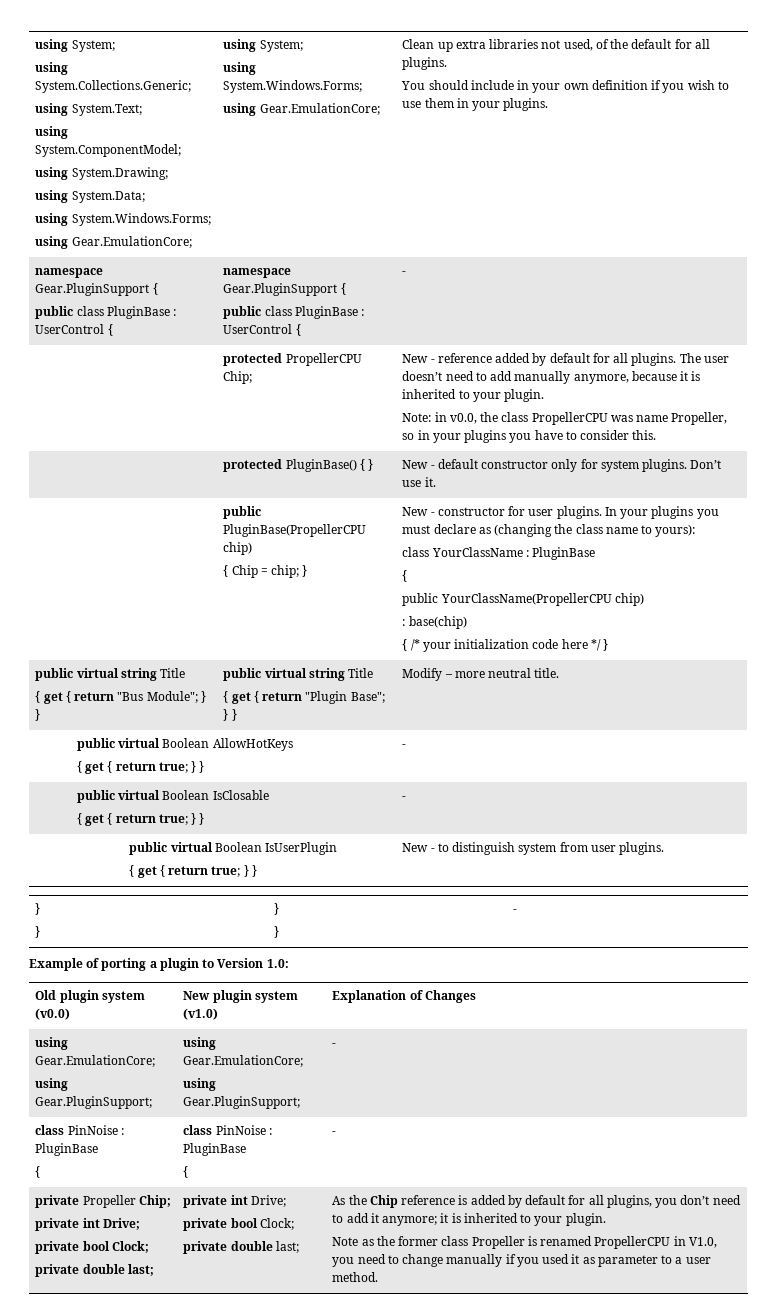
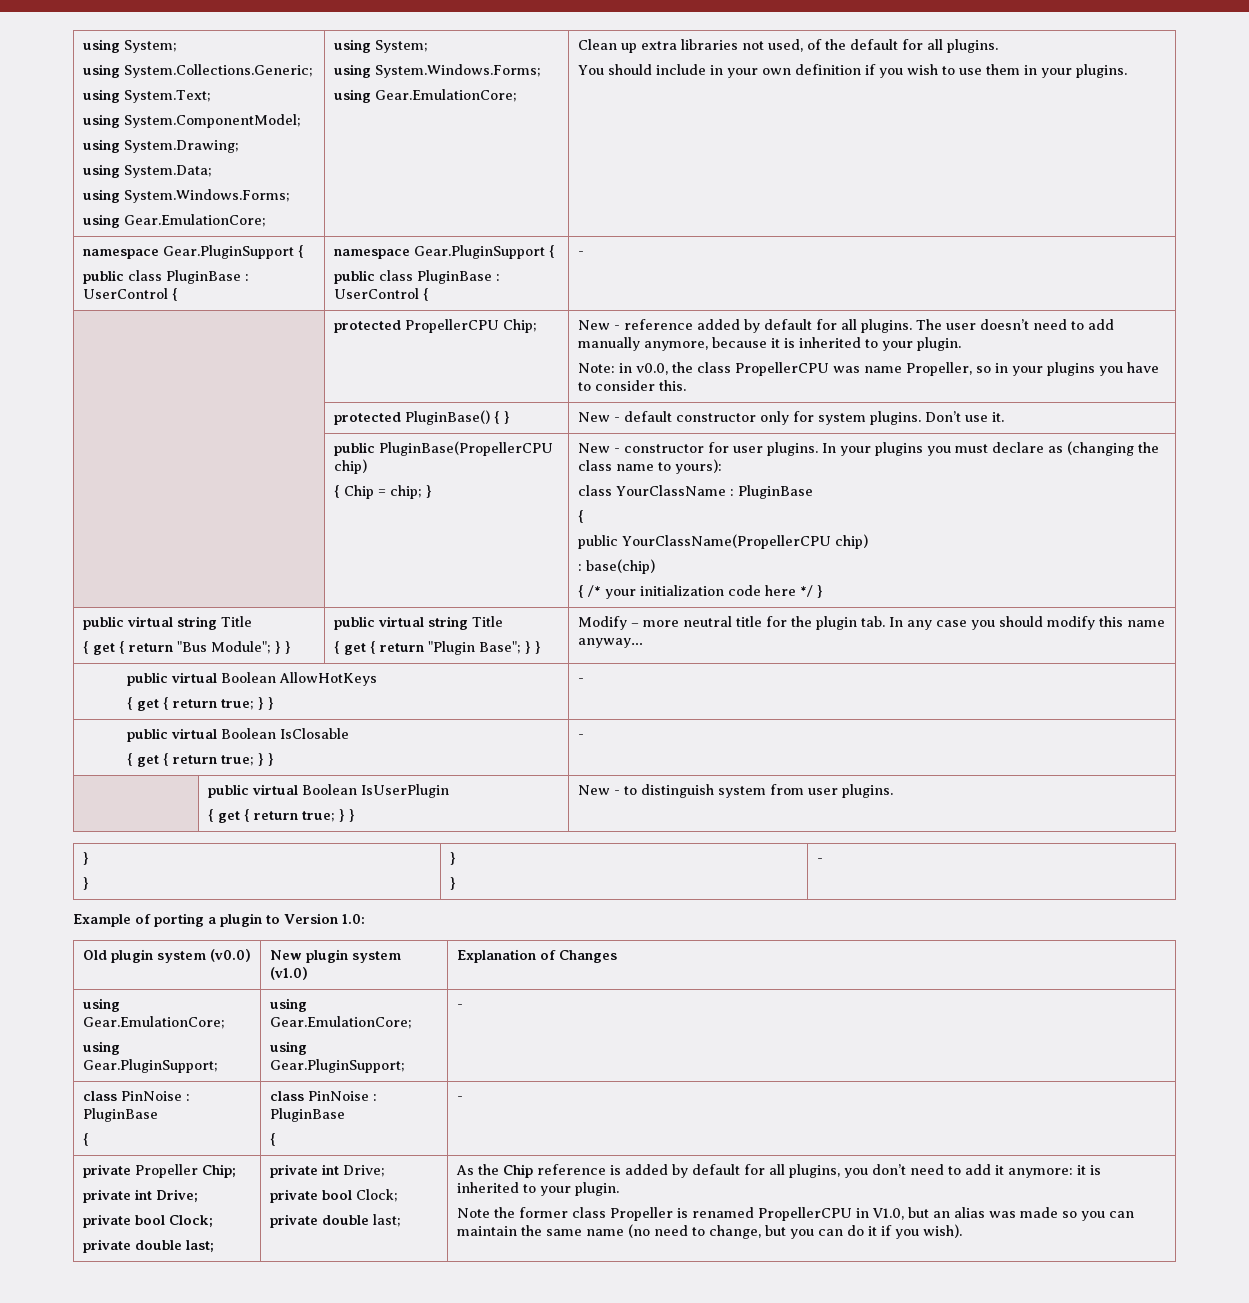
[534,668,560,678] title. -> [735,616,1165,630] [577,638,643,648] title for the plugin tab. In any case you should modify this name anyway…
[382,1216,438,1226] anymore; -> [1007,1168,1073,1178] anymore:
[361,1239,374,1246] as -> (490, 1213) none
[332,1254,711,1267] [332,1272,379,1282] you need to change manually if you used it as parameter to a user method. -> [907,1207,1134,1221] [456,1224,962,1239] but an alias was made so you can maintain the same name (no need to change, but you can do it if you wish).

